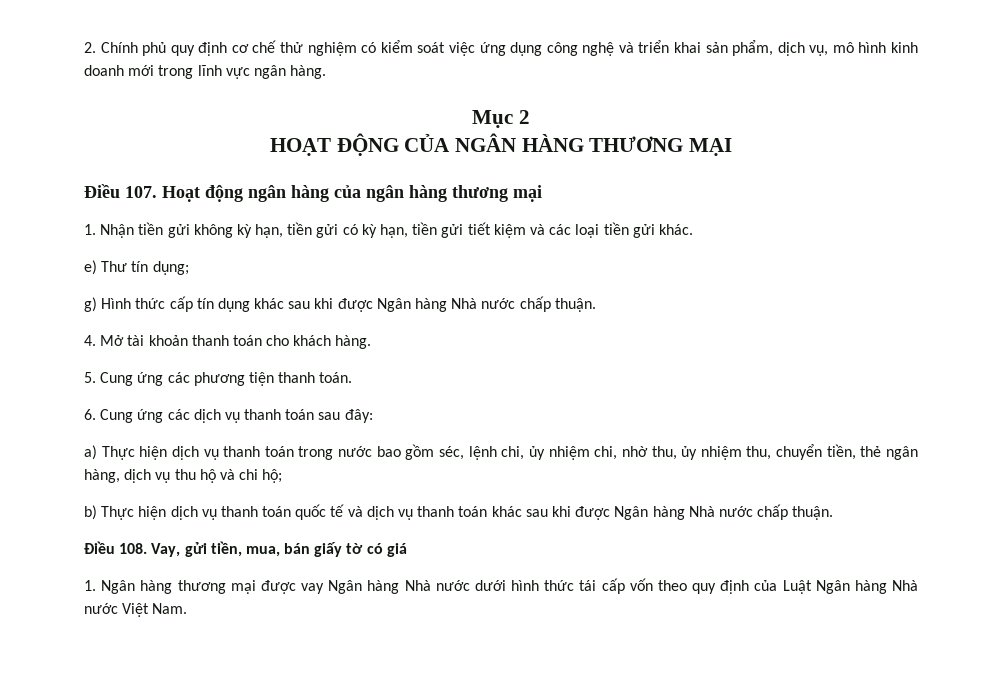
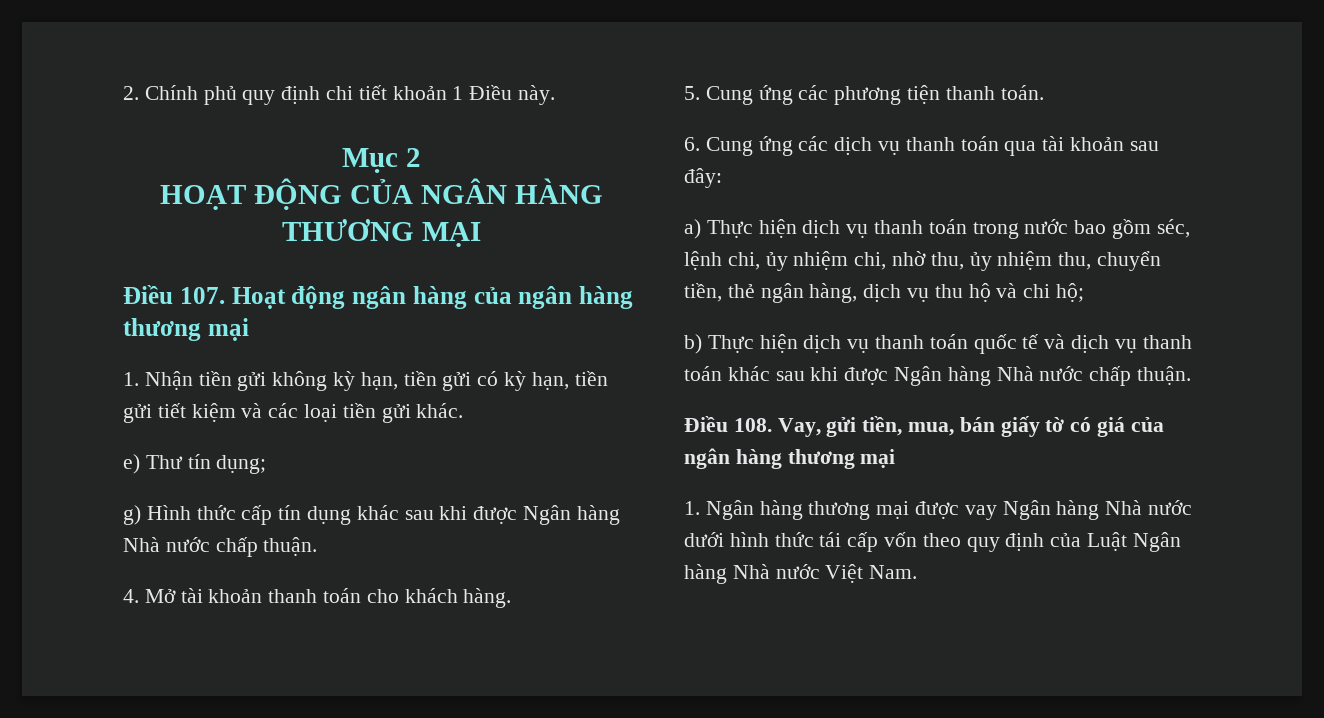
[231,40,919,56] [84,65,327,79] cơ chế thử nghiệm có kiểm soát việc ứng dụng công nghệ và triển khai sản phẩm, dịch vụ, mô hình kinh doanh mới trong lĩnh vực ngân hàng. -> [326,85,556,105] chi tiết khoản 1 Điều này.
(315, 414) none -> [1004,136,1125,156] qua tài khoản
(407, 550) none -> [1130,417,1164,432] [684,448,896,469] của ngân hàng thương mại

